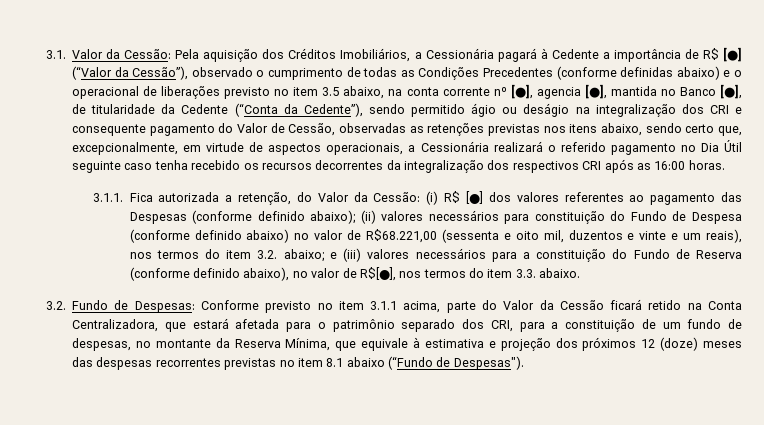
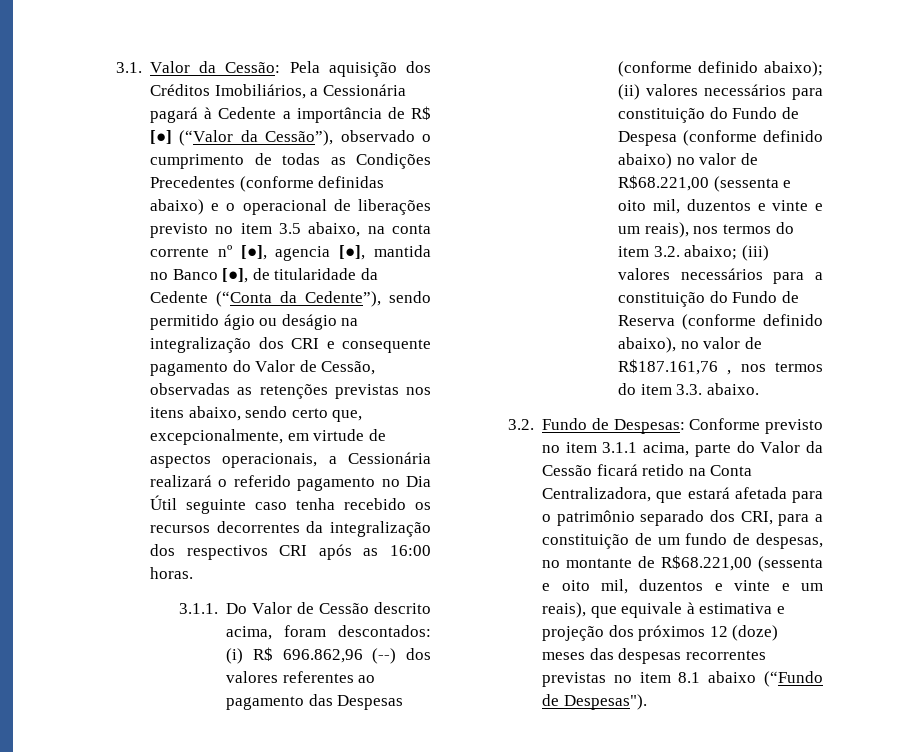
[129,191,483,205] Fica autorizada a retenção, do Valor da Cessão: (i) R$ [●] -> [226,602,431,614] [226,625,431,640] [226,647,397,664] Do Valor de Cessão descrito acima, foram descontados: (i) R$ 696.862,96 (--)
[329,252,337,259] e -> (738, 252) none
[359,267,396,281] R$[●], -> [618,359,732,375] R$187.161,76 ,
[215,338,331,351] da Reserva Mínima, -> [638,555,823,572] [542,579,823,594] [542,602,587,618] de R$68.221,00 (sessenta e oito mil, duzentos e vinte e um reais),

